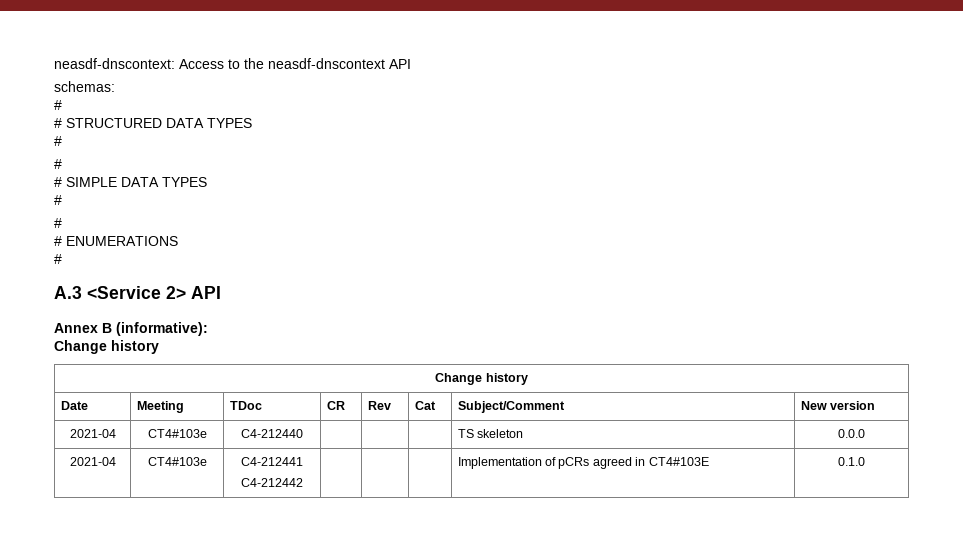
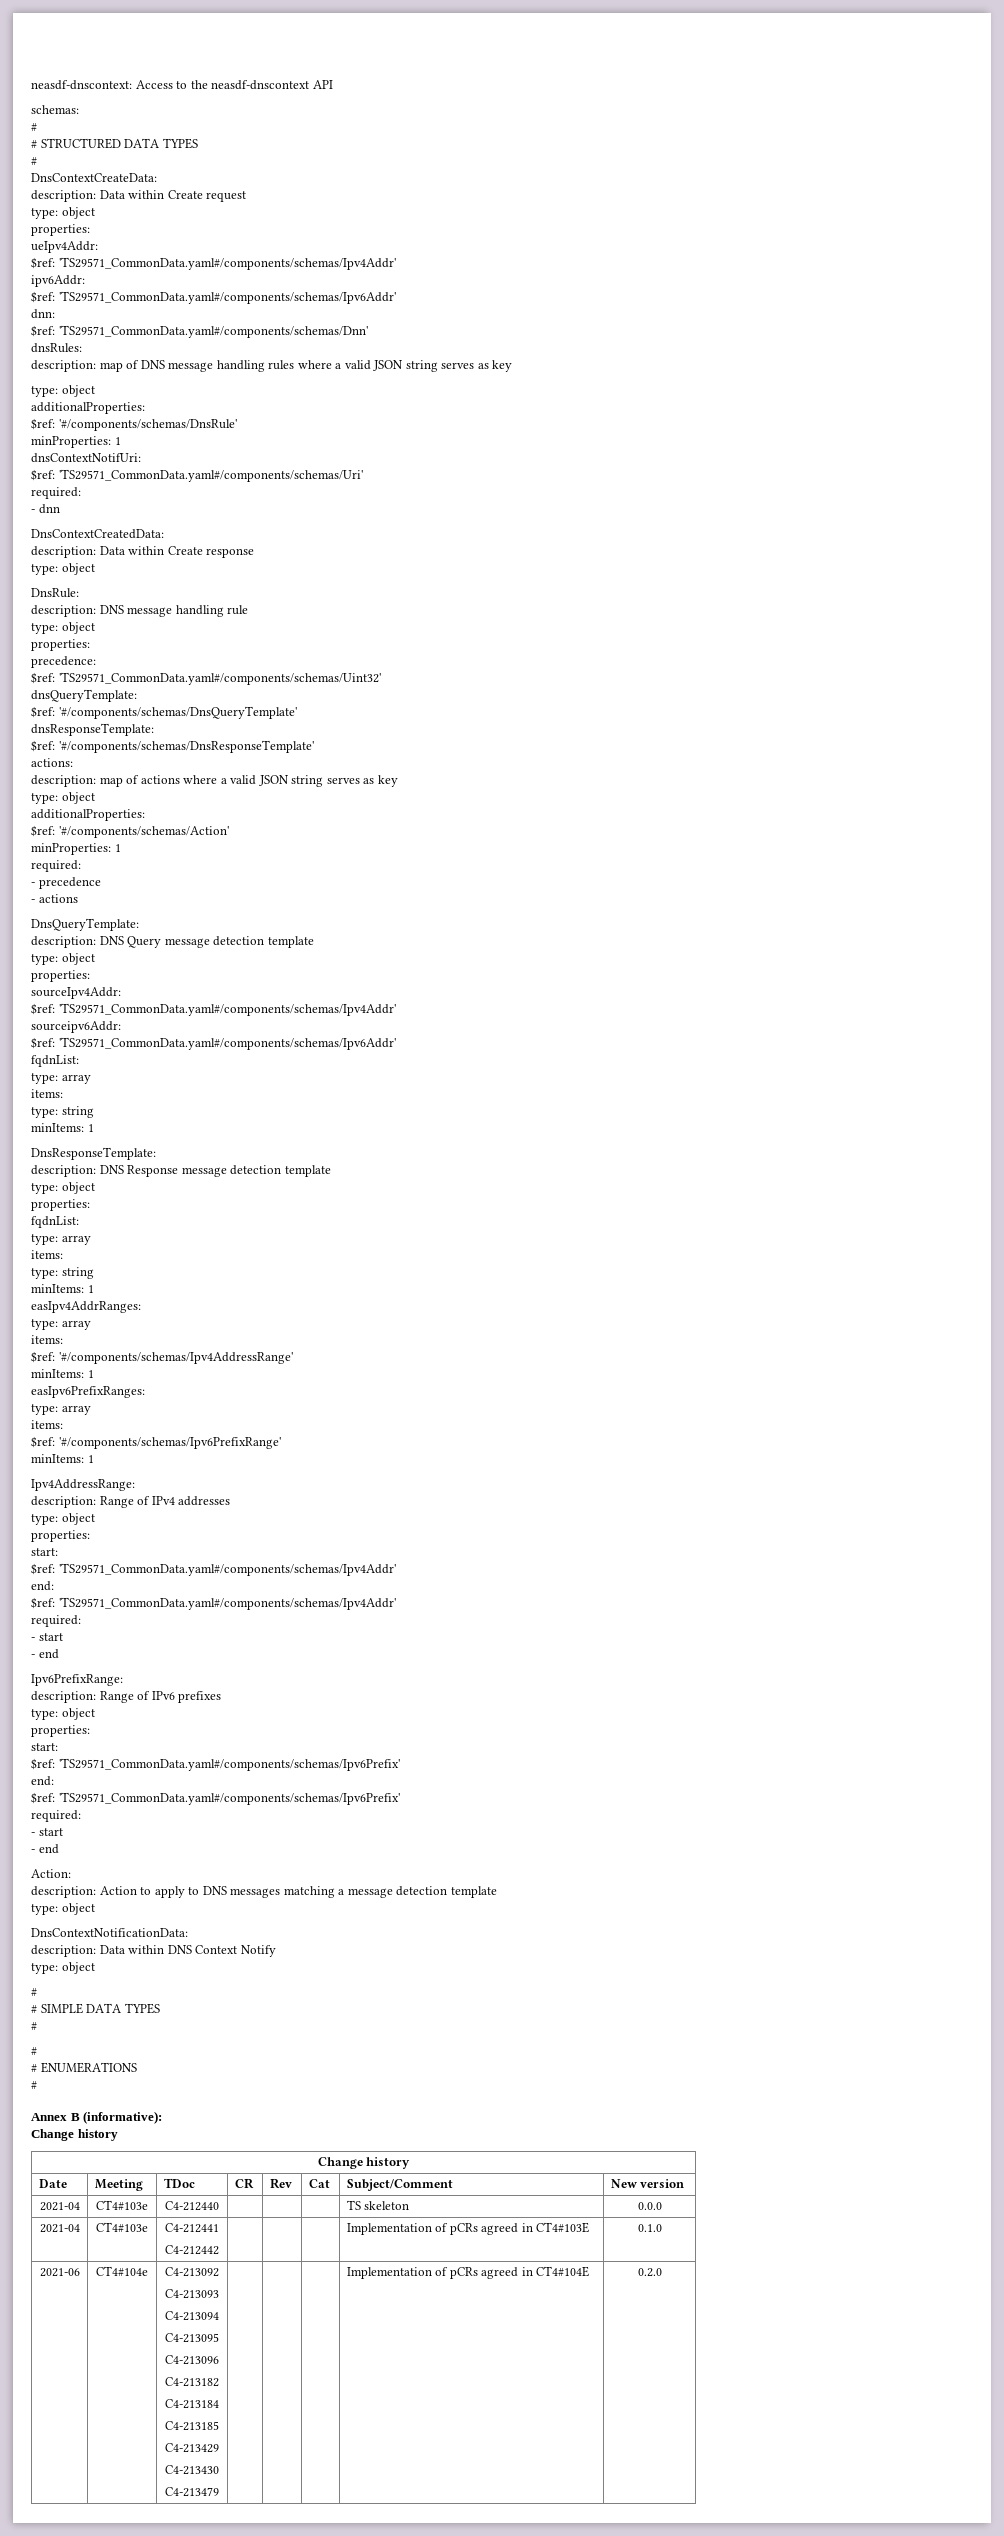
(62, 141) none -> [31,173,157,182] [31,190,247,202] [31,207,95,219] [31,224,90,236] [31,241,98,253] [31,257,396,270] [31,275,85,287] [31,291,396,304] [31,309,55,319] [31,325,368,338] [31,343,82,353] [31,360,513,372] [31,385,95,397] [31,402,145,414] [31,418,237,431] [31,436,121,448] [31,453,141,463] [31,469,363,482] [31,487,81,499] [31,504,60,514] [31,529,164,539] [31,546,255,558] [31,563,95,575] [31,588,79,598] [31,605,249,617] [31,622,95,634] [31,639,90,651] [31,656,96,668] [31,672,381,685] [31,689,137,702] [31,706,297,719] [31,723,154,736] [31,740,314,753] [31,758,73,767] [31,775,398,787] [31,792,95,804] [31,809,145,821] [31,825,229,838] [31,843,121,855] [31,860,81,872] [31,877,101,889] [31,894,78,903] [31,918,139,931] [31,936,314,948] [31,953,95,965] [31,970,90,982] [31,987,121,999] [31,1003,396,1016] [31,1021,121,1033] [31,1037,396,1050] [31,1055,79,1067] [31,1073,91,1084] [31,1089,63,1098] [31,1106,94,1118] [31,1123,94,1132] [31,1147,156,1160] [31,1165,331,1177] [31,1182,95,1194] [31,1199,90,1211] [31,1216,79,1228] [31,1234,91,1245] [31,1250,63,1259] [31,1267,94,1279] [31,1284,94,1293] [31,1301,141,1313] [31,1319,91,1330] [31,1335,63,1344] [31,1351,293,1364] [31,1369,94,1378] [31,1386,145,1398] [31,1404,91,1415] [31,1420,63,1429] [31,1436,281,1449] [31,1454,94,1463] [31,1479,135,1491] [31,1496,231,1508] [31,1513,95,1525] [31,1530,90,1542] [31,1548,58,1556] [31,1563,396,1576] [31,1581,54,1591] [31,1597,396,1610] [31,1615,81,1627] [31,1633,63,1641] [31,1649,59,1659] [31,1674,123,1686] [31,1691,222,1703] [31,1708,95,1720] [31,1725,90,1737] [31,1743,58,1751] [31,1758,400,1771] [31,1776,54,1786] [31,1792,400,1805] [31,1810,81,1822] [31,1828,63,1836] [31,1844,59,1854] [31,1869,71,1878] [31,1886,497,1898] [31,1903,95,1915] [31,1928,188,1937] [31,1945,276,1957] [31,1962,95,1974] // DnsContextCreateData: // description: Data within Create request // type: object // properties: // ueIpv4Addr: // $ref: 'TS29571_CommonData.yaml#/components/schemas/Ipv4Addr' // ipv6Addr: // $ref: 'TS29571_CommonData.yaml#/components/schemas/Ipv6Addr' // dnn: // $ref: 'TS29571_CommonData.yaml#/components/schemas/Dnn' // dnsRules: // description: map of DNS message handling rules where a valid JSON string serves as key // type: object // additionalProperties: // $ref: '#/components/schemas/DnsRule' // minProperties: 1 // dnsContextNotifUri: // $ref: 'TS29571_CommonData.yaml#/components/schemas/Uri' // required: // - dnn // DnsContextCreatedData: // description: Data within Create response // type: object // DnsRule: // description: DNS message handling rule // type: object // properties: // precedence: // $ref: 'TS29571_CommonData.yaml#/components/schemas/Uint32' // dnsQueryTemplate: // $ref: '#/components/schemas/DnsQueryTemplate' // dnsResponseTemplate: // $ref: '#/components/schemas/DnsResponseTemplate' // actions: // description: map of actions where a valid JSON string serves as key // type: object // additionalProperties: // $ref: '#/components/schemas/Action' // minProperties: 1 // required: // - precedence // - actions // DnsQueryTemplate: // description: DNS Query message detection template // type: object // properties: // sourceIpv4Addr: // $ref: 'TS29571_CommonData.yaml#/components/schemas/Ipv4Addr' // sourceipv6Addr: // $ref: 'TS29571_CommonData.yaml#/components/schemas/Ipv6Addr' // fqdnList: // type: array // items: // type: string // minItems: 1 // DnsResponseTemplate: // description: DNS Response message detection template // type: object // properties: // fqdnList: // type: array // items: // type: string // minItems: 1 // easIpv4AddrRanges: // type: array // items: // $ref: '#/components/schemas/Ipv4AddressRange' // minItems: 1 // easIpv6PrefixRanges: // type: array // items: // $ref: '#/components/schemas/Ipv6PrefixRange' // minItems: 1 // Ipv4AddressRange: // description: Range of IPv4 addresses // type: object // properties: // start: // $ref: 'TS29571_CommonData.yaml#/components/schemas/Ipv4Addr' // end: // $ref: 'TS29571_CommonData.yaml#/components/schemas/Ipv4Addr' // required: // - start // - end // Ipv6PrefixRange: // description: Range of IPv6 prefixes // type: object // properties: // start: // $ref: 'TS29571_CommonData.yaml#/components/schemas/Ipv6Prefix' // end: // $ref: 'TS29571_CommonData.yaml#/components/schemas/Ipv6Prefix' // required: // - start // - end // Action: // description: Action to apply to DNS messages matching a message detection template // type: object // DnsContextNotificationData: // description: Data within DNS Context Notify // type: object
[54,286,221,299] // A.3 <Service 2> API -> (37, 2085) none
(865, 461) none -> [39,2268,80,2277] [96,2266,148,2277] [165,2267,219,2277] [165,2289,219,2299] [165,2311,219,2321] [165,2333,219,2343] [165,2355,219,2365] [165,2377,219,2387] [165,2399,219,2409] [165,2421,219,2431] [165,2443,219,2453] [165,2465,219,2475] [165,2487,219,2497] [346,2266,590,2279] [637,2268,662,2277] // 2021-06 | CT4#104e | C4-213092 // C4-213093 // C4-213094 // C4-213095 // C4-213096 // C4-213182 // C4-213184 // C4-213185 // C4-213429 // C4-213430 // C4-213479 | | | | Implementation of pCRs agreed in CT4#104E | 0.2.0

